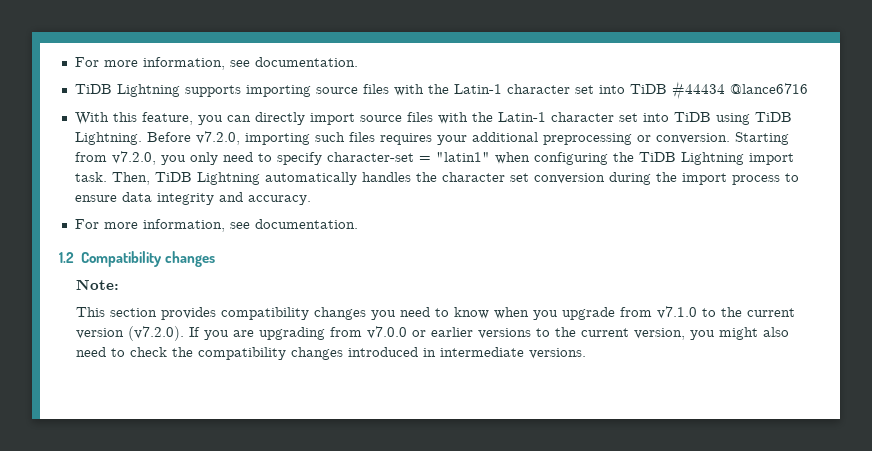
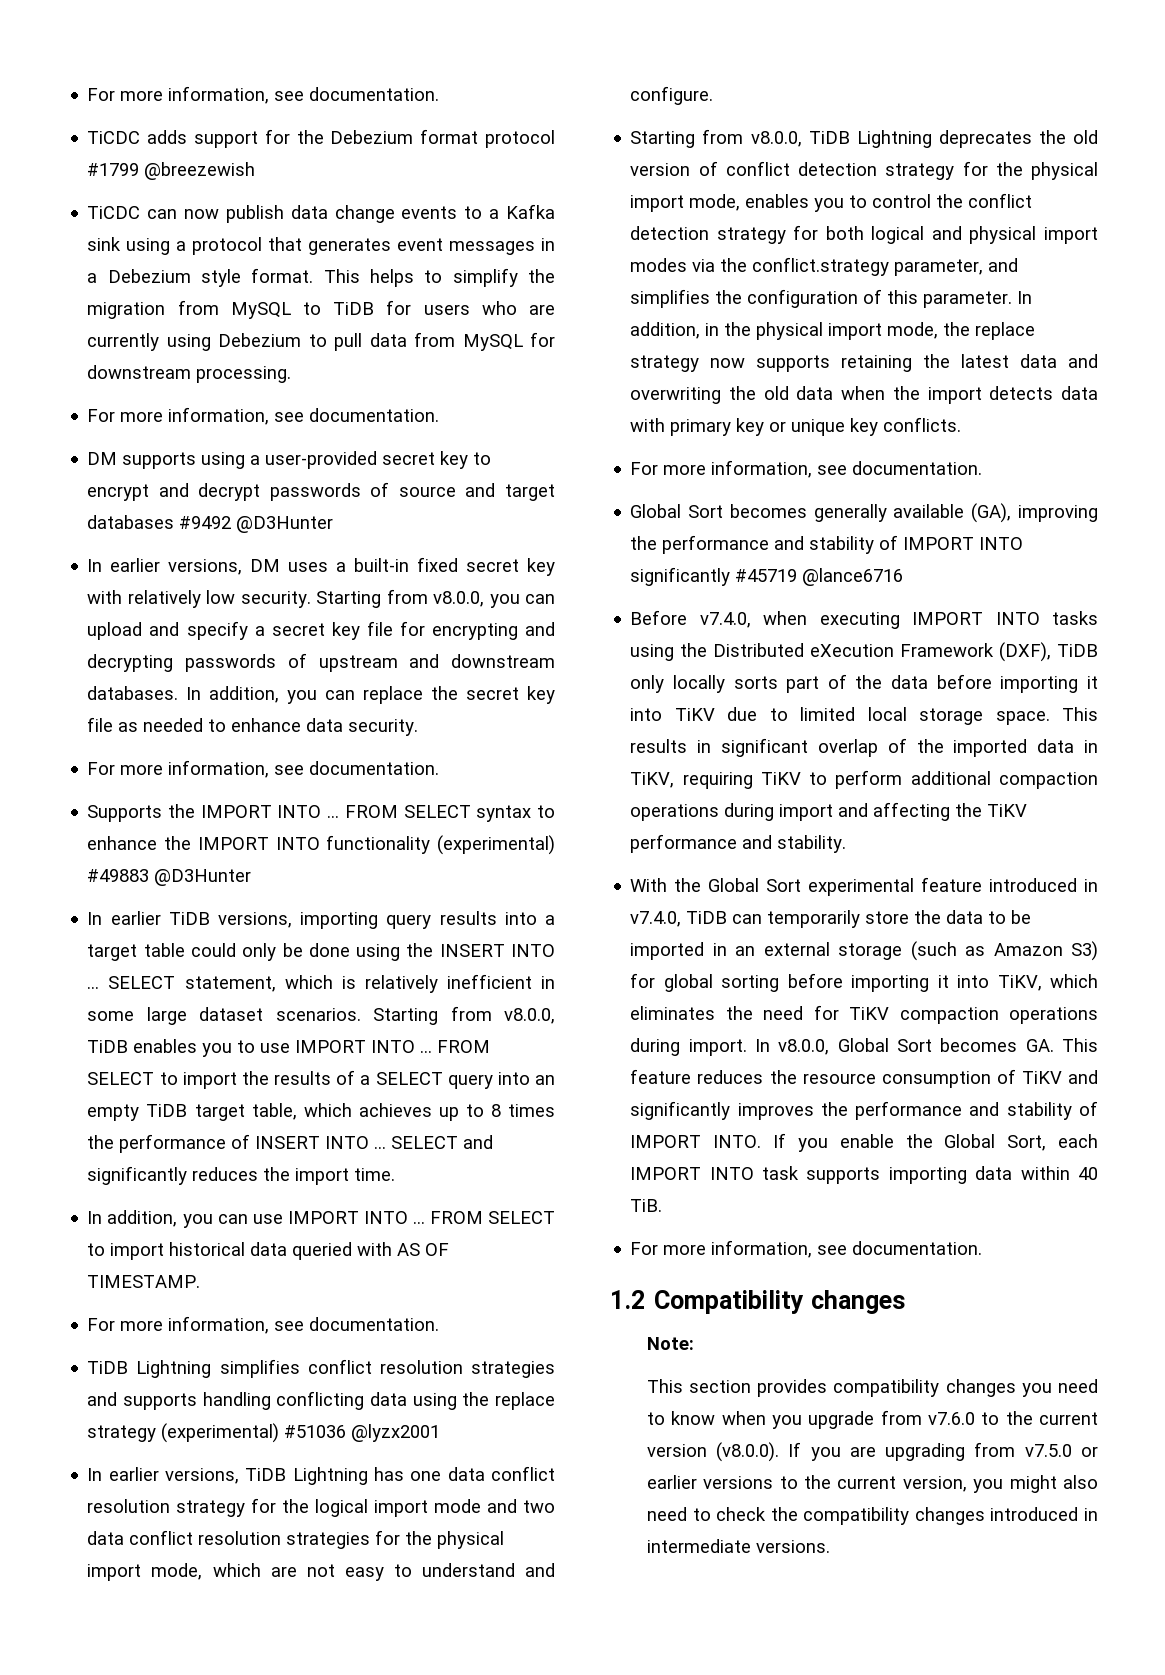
[74,57,358,70] [74,81,808,100] [74,112,792,125] [74,131,789,145] [74,151,794,165] [74,172,799,185] [74,192,311,205] For more information, see documentation. // TiDB Lightning supports importing source files with the Latin-1 character set into TiDB #44434 @lance6716 // With this feature, you can directly import source files with the Latin-1 character set into TiDB using TiDB Lightning. Before v7.2.0, importing such files requires your additional preprocessing or conversion. Starting from v7.2.0, you only need to specify character-set = "latin1" when configuring the TiDB Lightning import task. Then, TiDB Lightning automatically handles the character set conversion during the import process to ensure data integrity and accuracy. -> [87,86,440,104] [87,129,555,148] [87,162,256,180] [87,204,556,223] [87,237,555,255] [87,268,555,287] [87,300,555,319] [87,332,555,351] [87,365,292,383] [87,407,440,425] [87,451,492,469] [87,482,555,501] [87,515,334,533] [87,557,555,576] [87,589,555,608] [87,621,555,640] [87,653,555,672] [87,686,555,704] [87,717,419,736] [87,760,440,778] [87,804,555,822] [87,835,555,855] [87,869,252,886] [87,911,555,929] [87,943,555,961] [87,974,555,993] [87,1006,555,1025] [87,1039,491,1057] [87,1070,556,1089] [87,1103,555,1121] [87,1134,494,1153] [87,1166,396,1185] [87,1210,555,1228] [87,1242,450,1260] [87,1275,201,1288] [87,1316,440,1334] [87,1359,555,1378] [87,1391,555,1410] [87,1423,441,1443] [87,1466,555,1485] [87,1498,555,1517] [87,1530,505,1549] [87,1563,555,1581] [630,86,714,105] [630,129,1098,148] [630,161,1098,180] [630,193,1033,212] [630,225,1098,244] [630,257,1019,276] [630,289,1033,308] [630,322,1036,340] [630,354,1098,372] [630,386,1098,404] [630,417,962,436] [630,460,983,478] [630,503,1098,523] [630,535,1024,554] [630,567,904,586] [630,610,1098,629] [630,642,1098,662] [630,674,1098,693] [630,707,1098,725] [630,738,1098,757] [630,770,1098,789] [630,802,1028,821] [630,834,847,853] [630,877,1098,896] [630,910,1032,928] [630,941,1098,961] [630,973,1098,992] [630,1005,1098,1024] [630,1038,1098,1056] [630,1069,1098,1088] [630,1101,1098,1120] [630,1133,1098,1152] [630,1166,1098,1184] [630,1199,663,1212] For more information, see documentation. // TiCDC adds support for the Debezium format protocol #1799 @breezewish // TiCDC can now publish data change events to a Kafka sink using a protocol that generates event messages in a Debezium style format. This helps to simplify the migration from MySQL to TiDB for users who are currently using Debezium to pull data from MySQL for downstream processing. // For more information, see documentation. // DM supports using a user-provided secret key to encrypt and decrypt passwords of source and target databases #9492 @D3Hunter // In earlier versions, DM uses a built-in fixed secret key with relatively low security. Starting from v8.0.0, you can upload and specify a secret key file for encrypting and decrypting passwords of upstream and downstream databases. In addition, you can replace the secret key file as needed to enhance data security. // For more information, see documentation. // Supports the IMPORT INTO ... FROM SELECT syntax to enhance the IMPORT INTO functionality (experimental) #49883 @D3Hunter // In earlier TiDB versions, importing query results into a target table could only be done using the INSERT INTO ... SELECT statement, which is relatively inefficient in some large dataset scenarios. Starting from v8.0.0, TiDB enables you to use IMPORT INTO ... FROM SELECT to import the results of a SELECT query into an empty TiDB target table, which achieves up to 8 times the performance of INSERT INTO ... SELECT and significantly reduces the import time. // In addition, you can use IMPORT INTO ... FROM SELECT to import historical data queried with AS OF TIMESTAMP. // For more information, see documentation. // TiDB Lightning simplifies conflict resolution strategies and supports handling conflicting data using the replace strategy (experimental) #51036 @lyzx2001 // In earlier versions, TiDB Lightning has one data conflict resolution strategy for the logical import mode and two data conflict resolution strategies for the physical import mode, which are not easy to understand and configure. // Starting from v8.0.0, TiDB Lightning deprecates the old version of conflict detection strategy for the physical import mode, enables you to control the conflict detection strategy for both logical and physical import modes via the conflict.strategy parameter, and simplifies the configuration of this parameter. In addition, in the physical import mode, the replace strategy now supports retaining the latest data and overwriting the old data when the import detects data with primary key or unique key conflicts. // For more information, see documentation. // Global Sort becomes generally available (GA), improving the performance and stability of IMPORT INTO significantly #45719 @lance6716 // Before v7.4.0, when executing IMPORT INTO tasks using the Distributed eXecution Framework (DXF), TiDB only locally sorts part of the data before importing it into TiKV due to limited local storage space. This results in significant overlap of the imported data in TiKV, requiring TiKV to perform additional compaction operations during import and affecting the TiKV performance and stability. // With the Global Sort experimental feature introduced in v7.4.0, TiDB can temporarily store the data to be imported in an external storage (such as Amazon S3) for global sorting before importing it into TiKV, which eliminates the need for TiKV compaction operations during import. In v8.0.0, Global Sort becomes GA. This feature reduces the resource consumption of TiKV and significantly improves the performance and stability of IMPORT INTO. If you enable the Global Sort, each IMPORT INTO task supports importing data within 40 TiB.
[657,306,698,319] v7.1.0 -> [927,1412,975,1425] v7.6.0
[128,326,185,341] (v7.2.0). -> [716,1442,780,1462] (v8.0.0).
[367,326,408,339] v7.0.0 -> [1024,1444,1072,1457] v7.5.0

